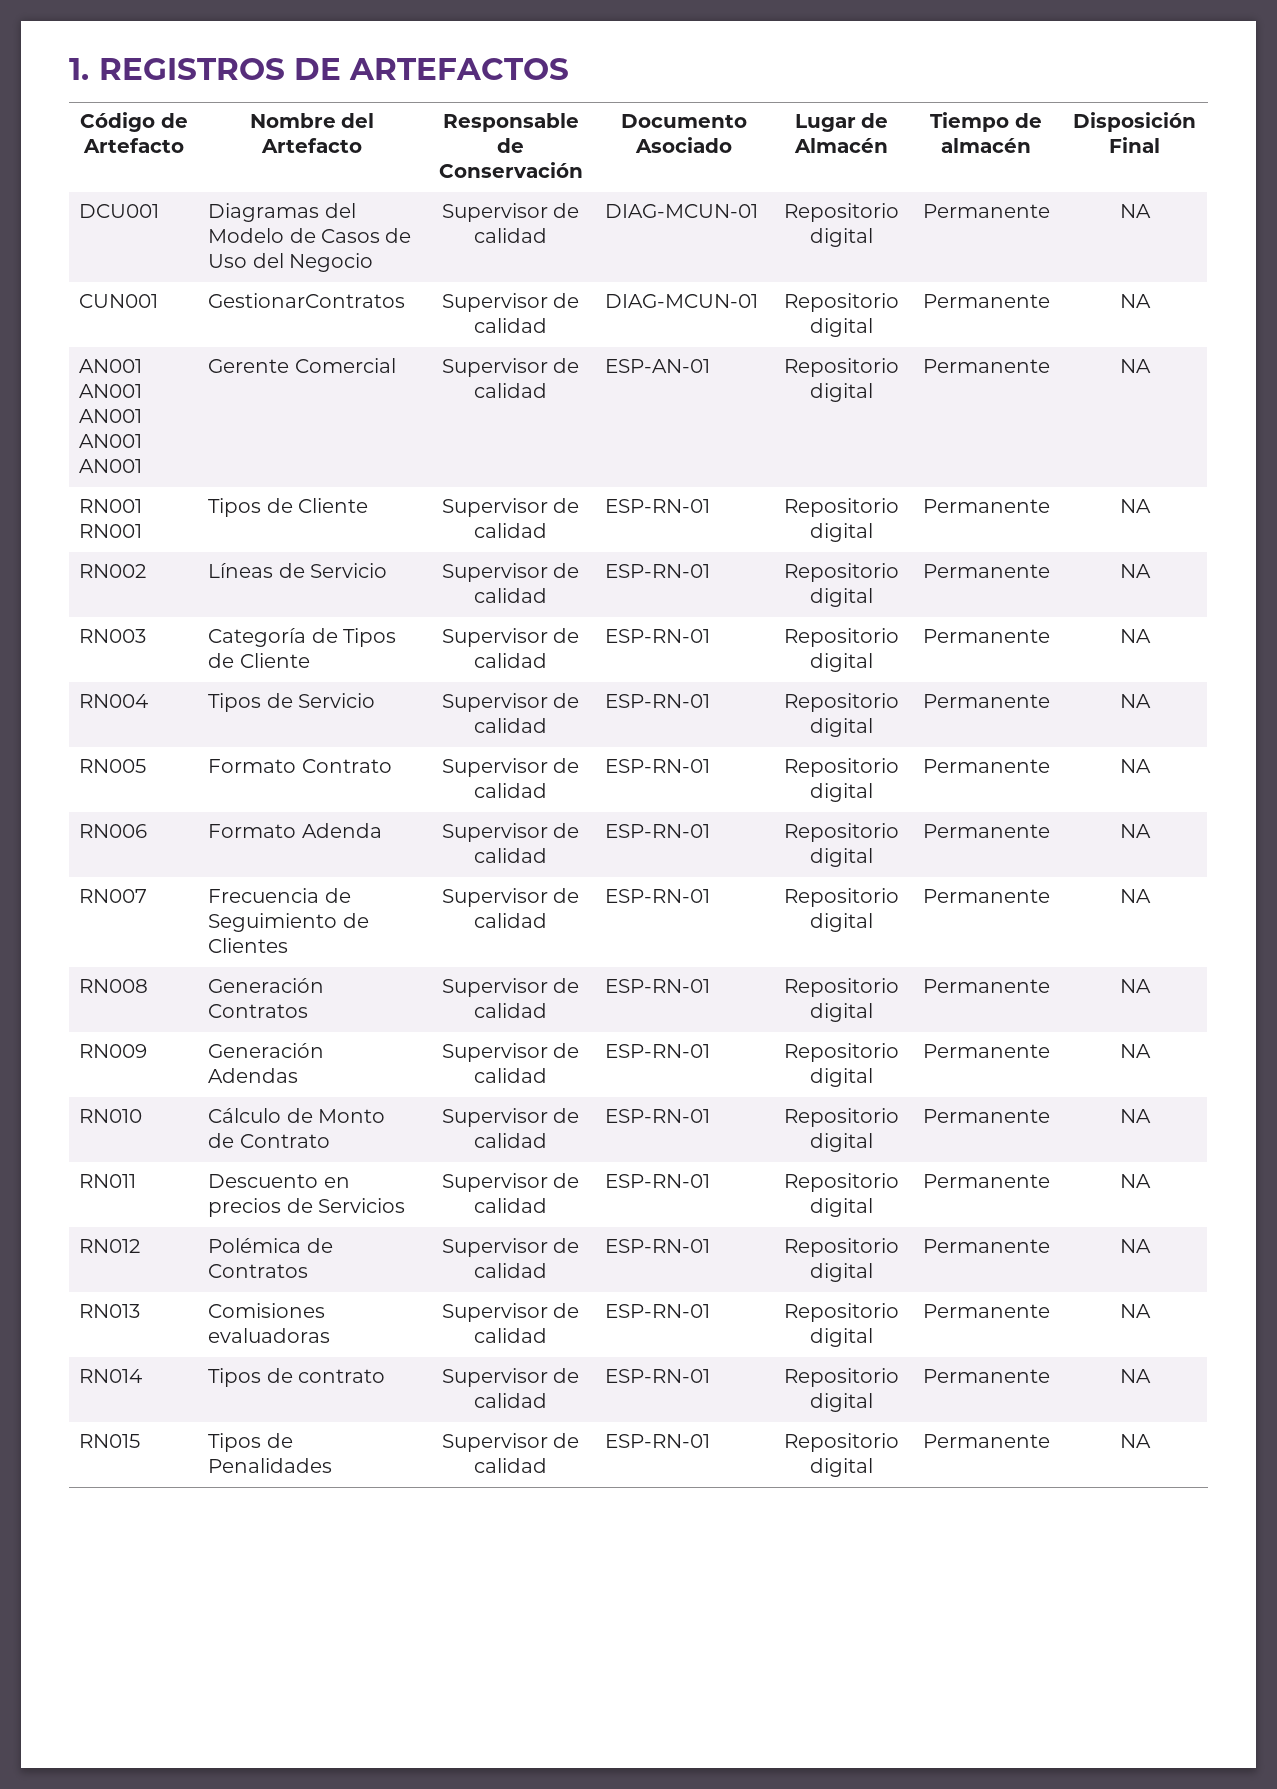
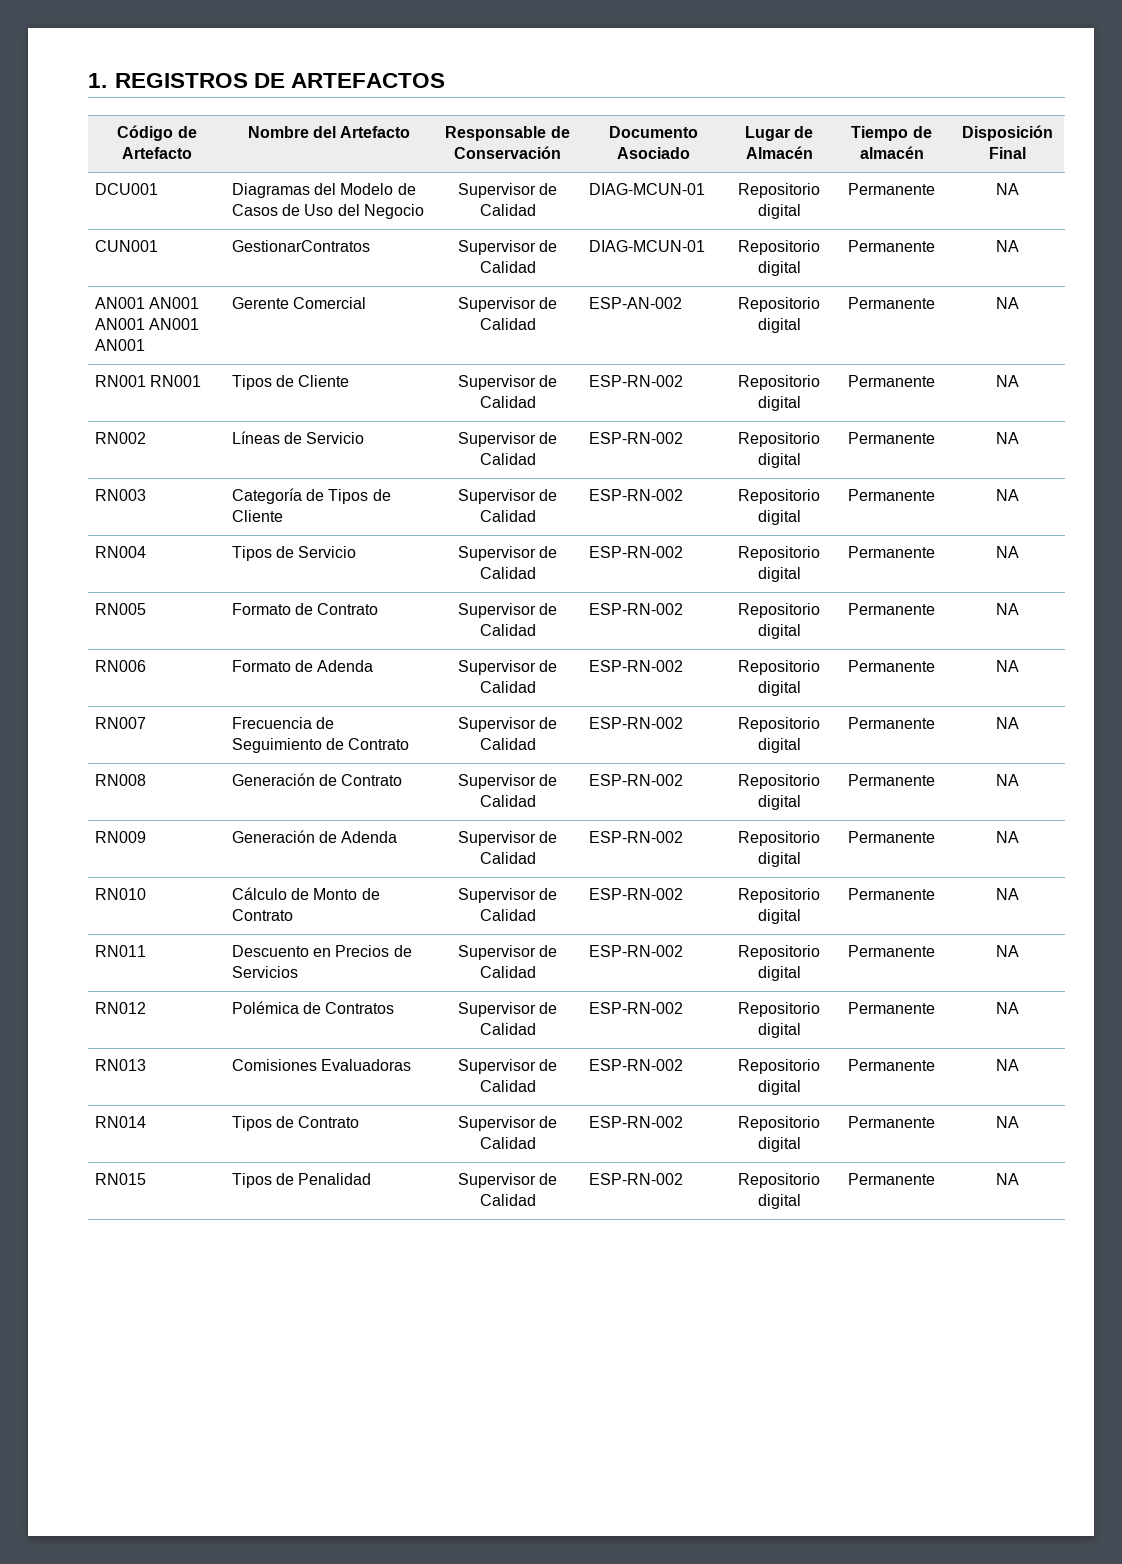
[474,228,547,243] calidad -> [479,204,536,216] Calidad
[474,318,547,333] calidad -> [479,261,536,273] Calidad
[474,383,547,398] [605,359,711,373] calidad | ESP-AN-01 -> [479,318,536,330] [588,297,682,309] Calidad | ESP-AN-002
[474,523,547,538] [605,499,711,513] calidad | ESP-RN-01 -> [479,396,536,408] [588,375,683,387] Calidad | ESP-RN-002
[474,588,547,603] [605,564,711,578] calidad | ESP-RN-01 -> [479,453,536,465] [588,432,683,444] Calidad | ESP-RN-002
[474,653,547,668] [605,629,711,643] calidad | ESP-RN-01 -> [479,510,536,522] [588,489,683,501] Calidad | ESP-RN-002
[474,718,547,733] [605,694,711,708] calidad | ESP-RN-01 -> [479,567,536,579] [588,546,683,558] Calidad | ESP-RN-002
[301,759,392,773] [441,758,580,777] [474,783,547,798] [605,759,711,773] Contrato | Supervisor de calidad | ESP-RN-01 -> [295,603,379,615] [457,603,558,618] [479,624,536,636] [588,603,683,615] de Contrato | Supervisor de Calidad | ESP-RN-002
[301,823,382,838] [441,823,580,842] [474,848,547,863] [605,824,711,838] Adenda | Supervisor de calidad | ESP-RN-01 -> [295,660,374,672] [457,660,558,675] [479,681,536,693] [588,660,683,672] de Adenda | Supervisor de Calidad | ESP-RN-002
[208,938,289,953] [441,888,580,907] [474,913,547,928] [605,889,711,903] Clientes | Supervisor de calidad | ESP-RN-01 -> [348,738,410,750] [457,717,558,732] [479,738,536,750] [588,717,683,729] Contrato | Supervisor de Calidad | ESP-RN-002
[208,1004,309,1018] [441,978,580,997] [474,1003,547,1018] [605,979,711,993] Contratos | Supervisor de calidad | ESP-RN-01 -> [319,774,403,786] [457,774,558,789] [479,795,536,807] [588,774,683,786] de Contrato | Supervisor de Calidad | ESP-RN-002
[208,1068,299,1083] [441,1043,580,1062] [474,1068,547,1083] [605,1044,711,1058] Adendas | Supervisor de calidad | ESP-RN-01 -> [319,831,398,843] [457,831,558,846] [479,852,536,864] [588,831,683,843] de Adenda | Supervisor de Calidad | ESP-RN-002
[474,1133,547,1148] [605,1109,711,1123] calidad | ESP-RN-01 -> [479,909,536,921] [588,888,683,900] Calidad | ESP-RN-002
[208,1198,282,1217] precios -> [335,945,390,957] Precios
[474,1198,547,1213] [605,1174,711,1188] calidad | ESP-RN-01 -> [479,966,536,978] [588,945,683,957] Calidad | ESP-RN-002
[474,1263,547,1278] [605,1239,711,1253] calidad | ESP-RN-01 -> [479,1023,536,1035] [588,1002,683,1014] Calidad | ESP-RN-002
[208,1328,331,1343] [441,1303,580,1322] [474,1328,547,1343] [605,1304,711,1318] evaluadoras | Supervisor de calidad | ESP-RN-01 -> [321,1059,412,1071] [457,1059,558,1074] [479,1080,536,1092] [588,1059,683,1071] Evaluadoras | Supervisor de Calidad | ESP-RN-002
[297,1369,385,1383] [441,1368,580,1387] [474,1393,547,1408] [605,1369,711,1383] contrato | Supervisor de calidad | ESP-RN-01 -> [298,1116,360,1128] [457,1116,558,1131] [479,1137,536,1149] [588,1116,683,1128] Contrato | Supervisor de Calidad | ESP-RN-002
[208,1458,333,1473] [441,1433,580,1452] [474,1458,547,1473] [605,1434,711,1448] Penalidades | Supervisor de calidad | ESP-RN-01 -> [298,1173,372,1185] [457,1173,558,1188] [479,1194,536,1206] [588,1173,683,1185] Penalidad | Supervisor de Calidad | ESP-RN-002

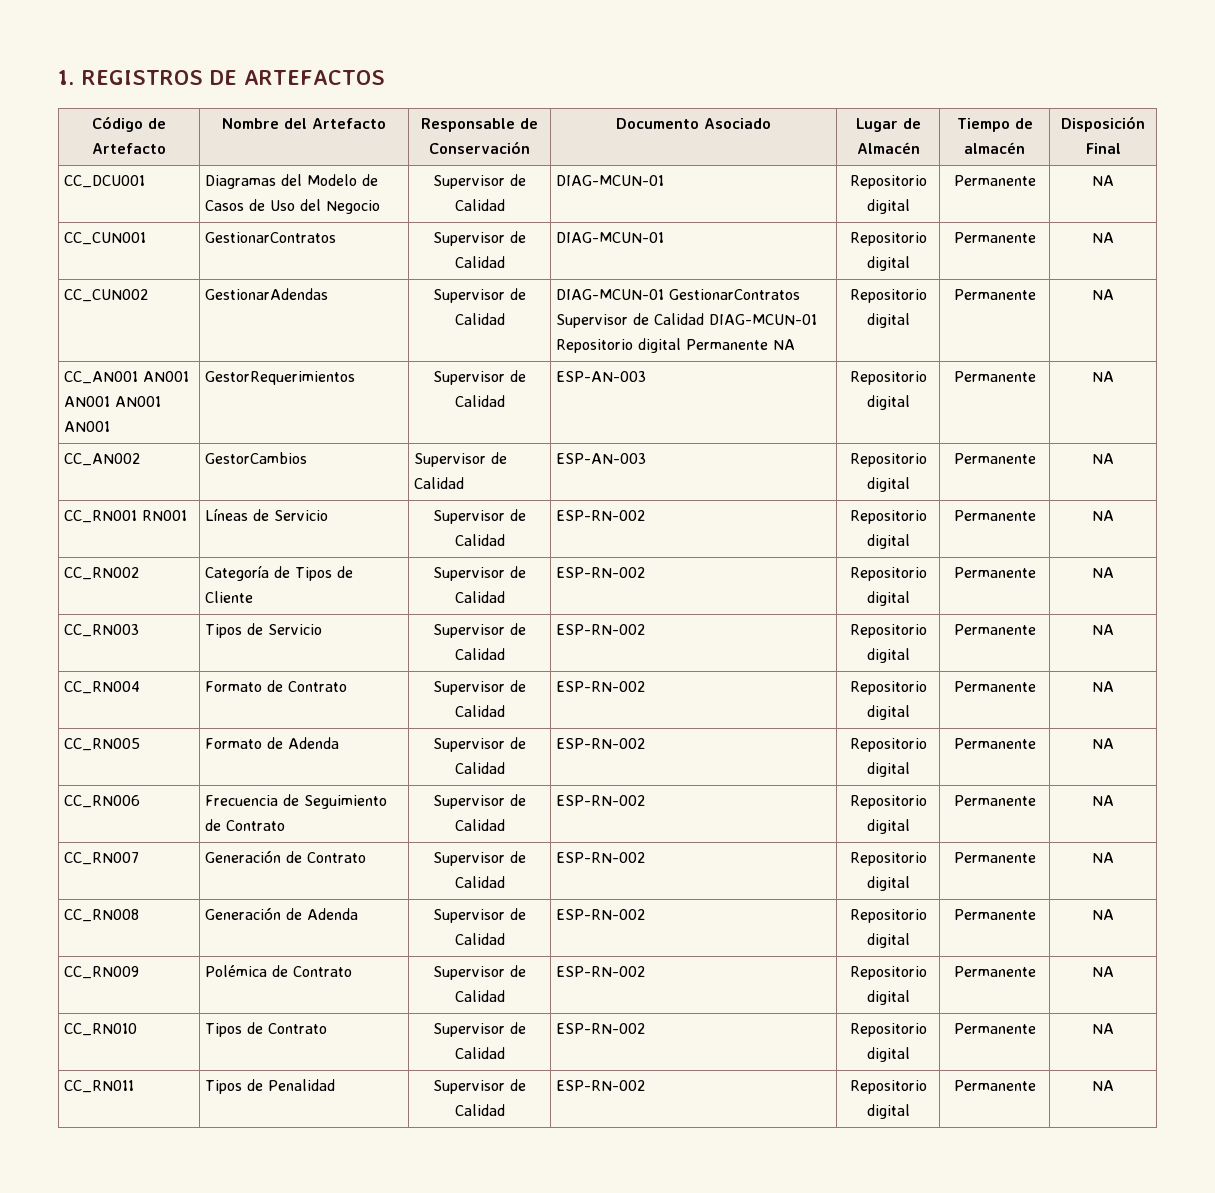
[94,183,158,195] DCU001 -> [64,175,146,188] CC_DCU001
[94,240,158,252] CUN001 -> [64,232,147,245] CC_CUN001
[94,297,200,309] [94,318,200,330] [94,339,145,351] [231,297,367,309] [457,297,558,312] [479,318,536,330] [588,297,682,309] [738,297,820,312] [757,318,801,333] [848,297,935,309] [995,297,1019,309] [94,375,202,387] [231,375,350,390] [457,375,558,390] [479,396,536,408] [588,375,683,387] [738,375,820,390] [757,396,801,411] [848,375,935,387] [995,375,1019,387] [94,432,146,444] AN001 AN001 AN001 AN001 AN001 | Gerente Comercial | Supervisor de Calidad | ESP-AN-002 | Repositorio digital | Permanente | NA // RN001 RN001 | Tipos de Cliente | Supervisor de Calidad | ESP-RN-002 | Repositorio digital | Permanente | NA // RN002 -> [64,289,149,302] [205,288,329,300] [433,288,526,303] [454,313,505,325] [556,289,801,300] [556,313,818,328] [556,338,796,353] [849,289,927,303] [866,313,910,328] [953,289,1036,300] [1092,289,1114,300] [64,371,190,384] [64,396,162,407] [64,421,111,432] [205,371,356,385] [433,370,526,385] [454,395,505,407] [556,371,647,382] [849,371,927,385] [866,395,910,410] [953,371,1036,382] [1092,371,1114,382] [64,453,141,466] [205,452,308,464] [414,452,508,467] [414,477,465,489] [556,453,647,464] [849,453,927,467] [866,477,910,492] [953,453,1036,464] [1092,453,1114,464] [64,510,188,523] CC_CUN002 | GestionarAdendas | Supervisor de Calidad | DIAG-MCUN-01 GestionarContratos Supervisor de Calidad DIAG-MCUN-01 Repositorio digital Permanente NA | Repositorio digital | Permanente | NA // CC_AN001 AN001 AN001 AN001 AN001 | GestorRequerimientos | Supervisor de Calidad | ESP-AN-003 | Repositorio digital | Permanente | NA // CC_AN002 | GestorCambios | Supervisor de Calidad | ESP-AN-003 | Repositorio digital | Permanente | NA // CC_RN001 RN001
[94,489,146,501] RN003 -> [64,567,140,580] CC_RN002
[94,546,146,558] RN004 -> [64,624,140,637] CC_RN003
[94,603,146,615] RN005 -> [64,681,141,694] CC_RN004
[94,660,146,672] RN006 -> [64,738,141,751] CC_RN005
[94,717,146,729] RN007 -> [64,795,141,808] CC_RN006
[94,774,146,786] RN008 -> [64,852,140,865] CC_RN007
[94,831,146,843] RN009 -> [64,909,140,922] CC_RN008
[94,888,146,900] [231,887,358,900] RN010 | Cálculo de Monto -> [64,966,140,979] [205,965,268,977] CC_RN009 | Polémica
[94,945,146,957] [231,945,412,957] [231,966,298,978] [457,945,558,960] [479,966,536,978] [588,945,683,957] [738,945,820,960] [757,966,801,981] [848,945,935,957] [995,945,1019,957] [94,1002,146,1014] [231,1001,395,1014] [457,1002,558,1017] [479,1023,536,1035] [588,1002,683,1014] [738,1002,820,1017] [757,1023,801,1038] [848,1002,935,1014] [995,1002,1019,1014] [94,1059,146,1071] [231,1059,412,1071] [457,1059,558,1074] [479,1080,536,1092] [588,1059,683,1071] [738,1059,820,1074] [757,1080,801,1095] [848,1059,935,1071] [995,1059,1019,1071] [94,1116,146,1128] RN011 | Descuento en Precios de Servicios | Supervisor de Calidad | ESP-RN-002 | Repositorio digital | Permanente | NA // RN012 | Polémica de Contratos | Supervisor de Calidad | ESP-RN-002 | Repositorio digital | Permanente | NA // RN013 | Comisiones Evaluadoras | Supervisor de Calidad | ESP-RN-002 | Repositorio digital | Permanente | NA // RN014 -> [64,1023,138,1036] CC_RN010
[94,1173,146,1185] RN015 -> [64,1080,135,1093] CC_RN011

